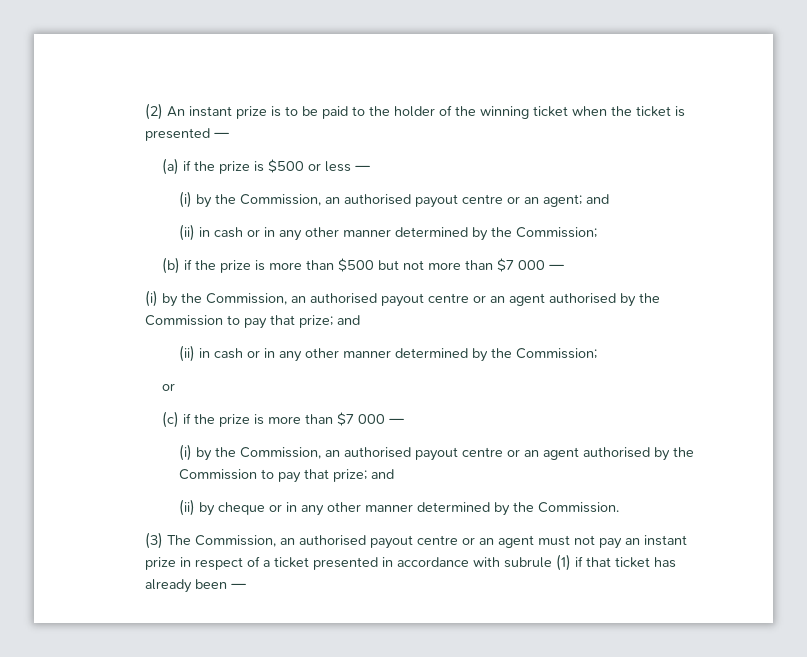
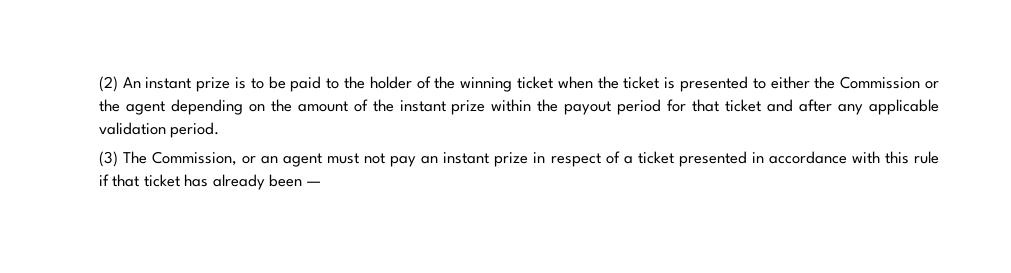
[213,132,229,138] [161,158,370,175] [179,191,610,208] [179,224,598,241] [161,257,564,274] [144,290,660,307] [144,315,360,329] [179,345,598,362] [161,383,175,391] [161,411,404,428] [179,444,695,461] [179,469,395,483] [179,499,620,516] — // (a) if the prize is $500 or less — // (i) by the Commission, an authorised payout centre or an agent; and // (ii) in cash or in any other manner determined by the Commission; // (b) if the prize is more than $500 but not more than $7 000 — // (i) by the Commission, an authorised payout centre or an agent authorised by the Commission to pay that prize; and // (ii) in cash or in any other manner determined by the Commission; // or // (c) if the prize is more than $7 000 — // (i) by the Commission, an authorised payout centre or an agent authorised by the Commission to pay that prize; and // (ii) by cheque or in any other manner determined by the Commission. -> [752,76,939,89] [98,99,939,115] [98,122,220,138] to either the Commission or the agent depending on the amount of the instant prize within the payout period for that ticket and after any applicable validation period.
[279,535,458,549] an authorised payout centre -> (237, 158) none
[503,554,571,571] subrule (1) -> [884,151,939,164] this rule

